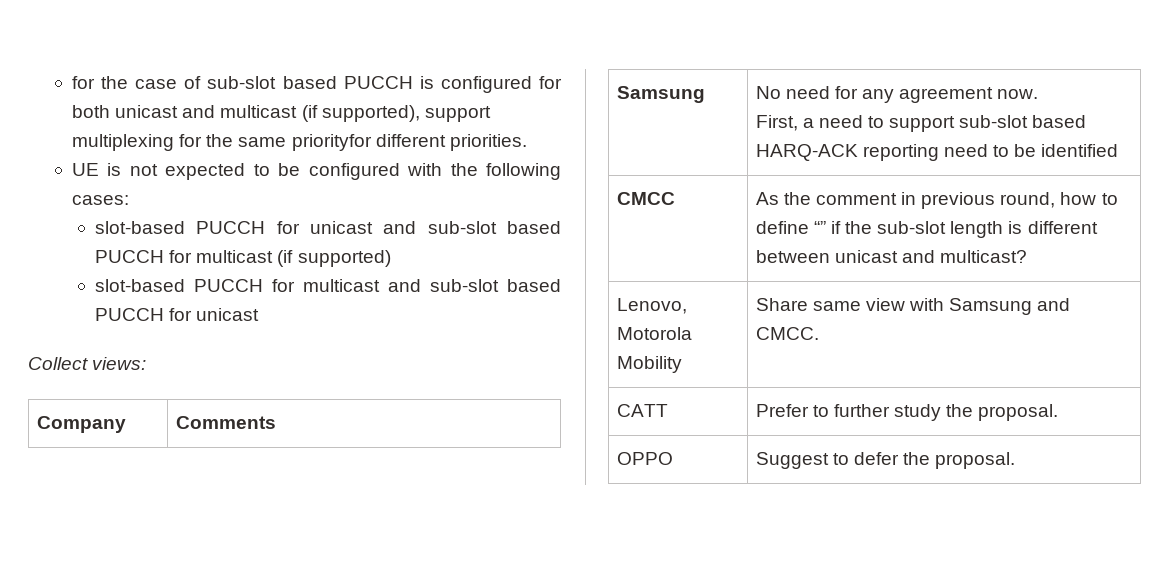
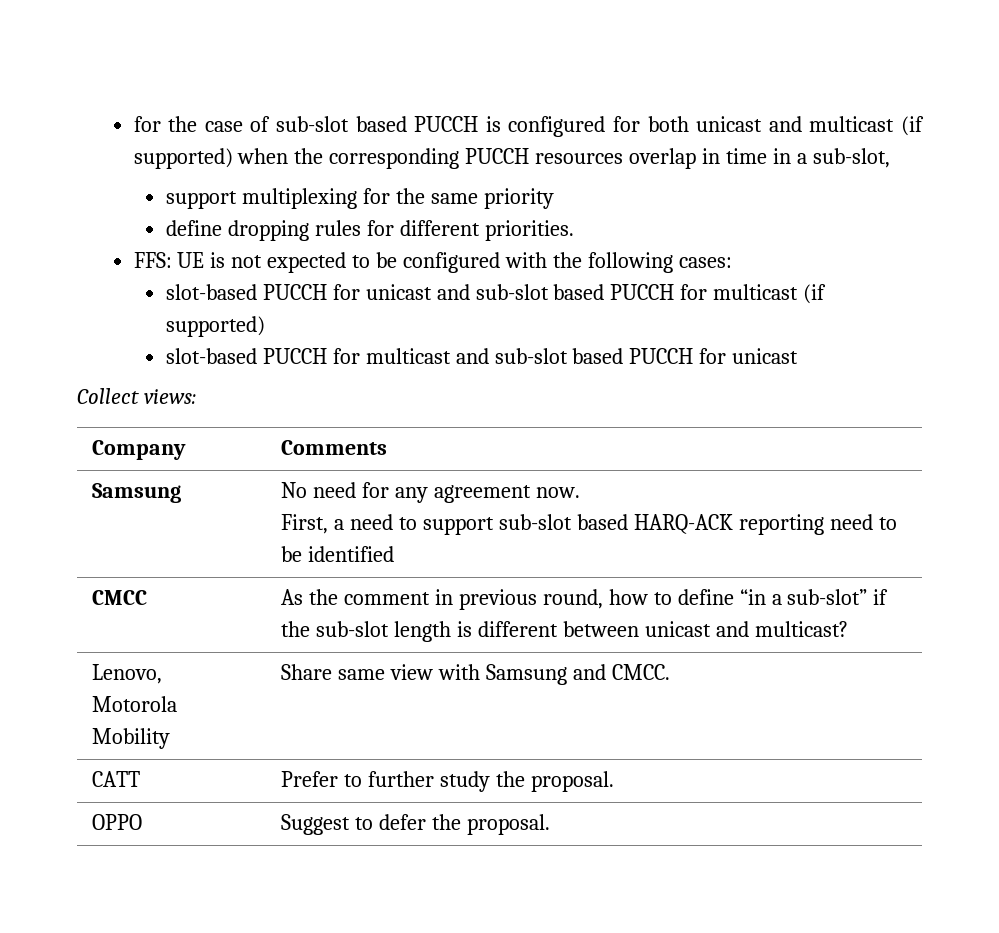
[321,105,420,122] supported), -> [133,148,890,169] supported) when the corresponding PUCCH resources overlap in time in a sub-slot, //
[291,134,372,151] priorityfor -> [483,188,554,209] [165,220,394,241] priority // define dropping rules for
(527, 142) none -> [133,252,172,268] FFS:
[813,221,826,234] “” -> [739,589,868,605] “in a sub-slot”

